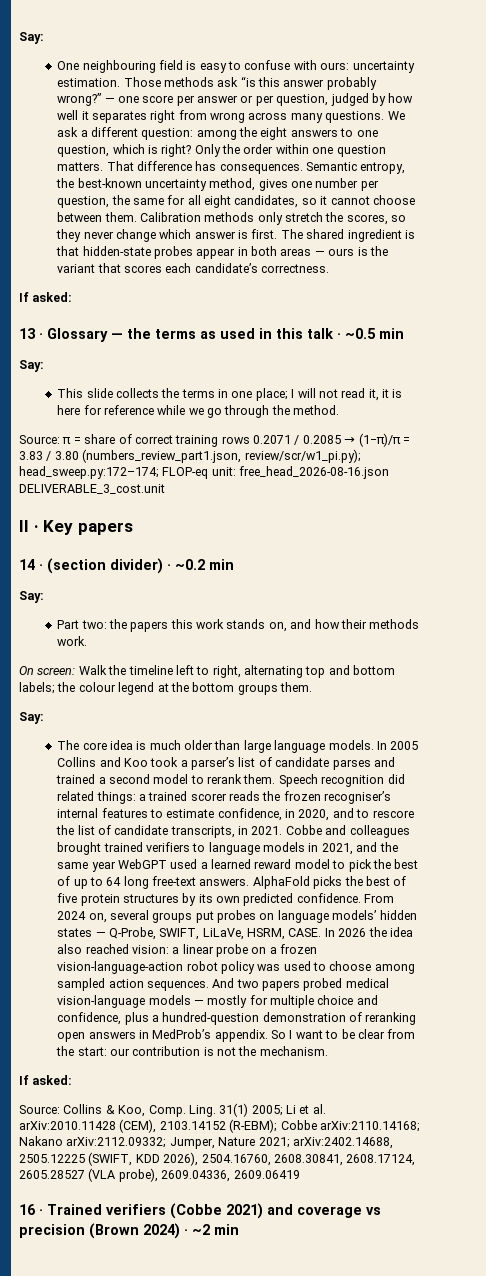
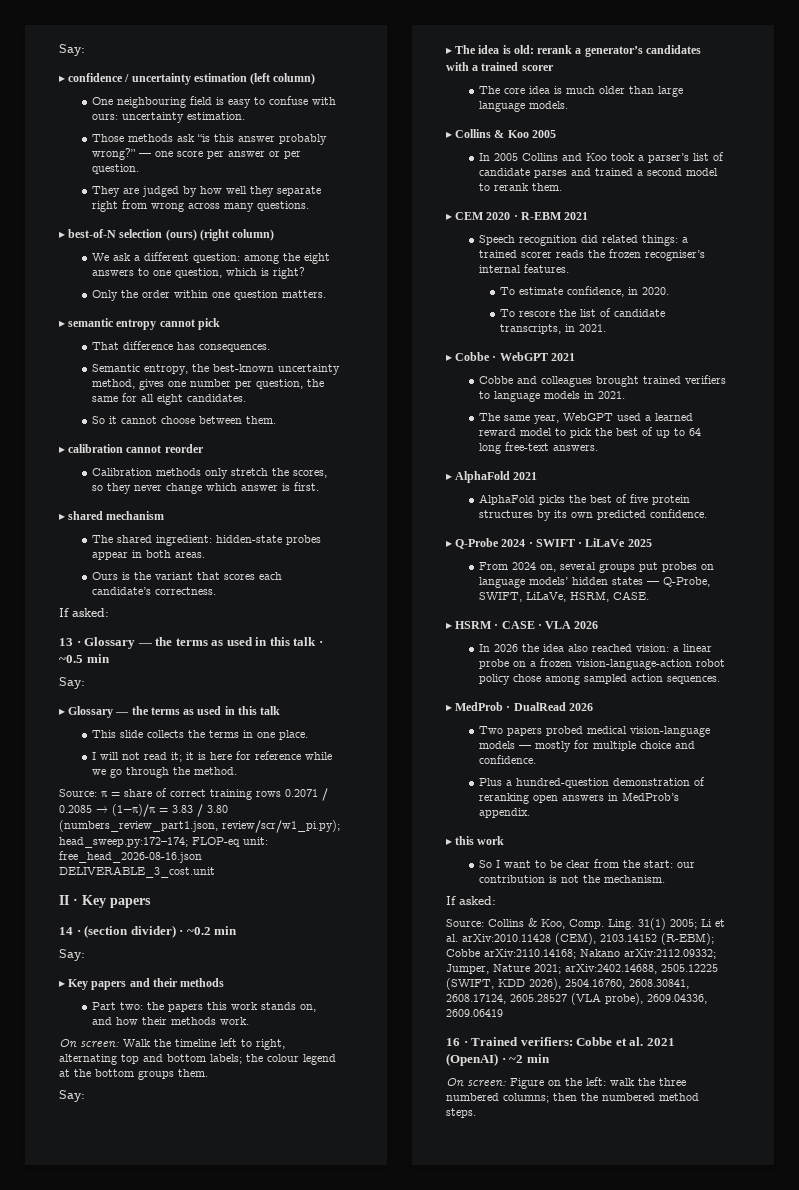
[19,32,44,44] Say: -> [59,44,85,56] [59,73,316,85] Say: // ▸ confidence / uncertainty estimation (left column)
(121, 82) none -> (246, 116) //
[276,94,329,106] question, -> [92,164,140,174] [92,186,140,197] question. // They are
[81,111,147,123] it separates -> [250,186,322,197] they separate
(385, 117) none -> [59,229,275,241] // ▸ best-of-N selection (ours) (right column) //
(192, 150) none -> (306, 273) //
(104, 166) none -> [59,318,220,330] // ▸ semantic entropy cannot pick //
(303, 169) none -> (271, 348) //
[234,195,317,208] candidates, so -> [187,394,247,402] [92,416,106,424] candidates. // So
(137, 217) none -> [59,444,204,453] // ▸ calibration cannot reorder //
[280,229,415,242] [56,246,80,256] The shared ingredient is that -> [59,511,165,520] [92,535,213,546] // ▸ shared mechanism // The shared ingredient:
[280,248,355,256] areas — ours -> [175,552,206,558] [92,572,119,580] areas. // Ours
(44, 366) none -> [59,706,281,718] // ▸ Glossary — the terms as used in this talk
[255,388,288,401] place; -> [279,730,309,740] place. //
[368,389,379,401] it, -> [171,752,183,762] it;
(44, 597) none -> [59,978,225,990] // ▸ Key papers and their methods
(44, 718) none -> [446,45,701,57] [446,62,554,71] // ▸ The idea is old: rerank a generator’s candidates with a trained scorer
(374, 745) none -> [446,129,556,138] // ▸ Collins & Koo 2005 //
(276, 779) none -> [446,212,589,220] // ▸ CEM 2020 · R-EBM 2021 //
[101,808,163,818] features to -> [524,264,570,273] [500,287,516,295] features. // To
[298,808,370,821] 2020, and to -> [642,287,670,295] [500,309,516,317] 2020. // To
(283, 830) none -> [446,352,575,361] // ▸ Cobbe · WebGPT 2021 //
[321,842,398,855] [57,861,116,872] 2021, and the same year -> [598,391,626,399] [479,413,560,424] 2021. // The same year,
(250, 882) none -> [446,471,538,483] // ▸ AlphaFold 2021 //
(361, 898) none -> [446,538,652,549] // ▸ Q-Probe 2024 · SWIFT · LiLaVe 2025 //
(322, 932) none -> [446,621,599,629] // ▸ HSRM · CASE · VLA 2026 //
[257,961,372,971] was used to choose -> [513,674,542,682] chose
[212,978,259,988] And two -> [446,702,593,711] [479,726,504,734] // ▸ MedProb · DualRead 2026 // Two
[57,1012,149,1025] confidence, plus -> [479,755,537,764] [479,778,503,786] confidence. // Plus
(268, 1035) none -> [446,836,505,845] // ▸ this work //
[106,1203,381,1219] [19,1223,239,1239] verifiers (Cobbe 2021) and coverage vs precision (Brown 2024) · ~2 min -> [520,1037,675,1046] [446,1053,550,1066] [446,1077,686,1089] [446,1093,699,1103] [446,1108,476,1118] verifiers: Cobbe et al. 2021 (OpenAI) · ~2 min // On screen: Figure on the left: walk the three numbered columns; then the numbered method steps.

